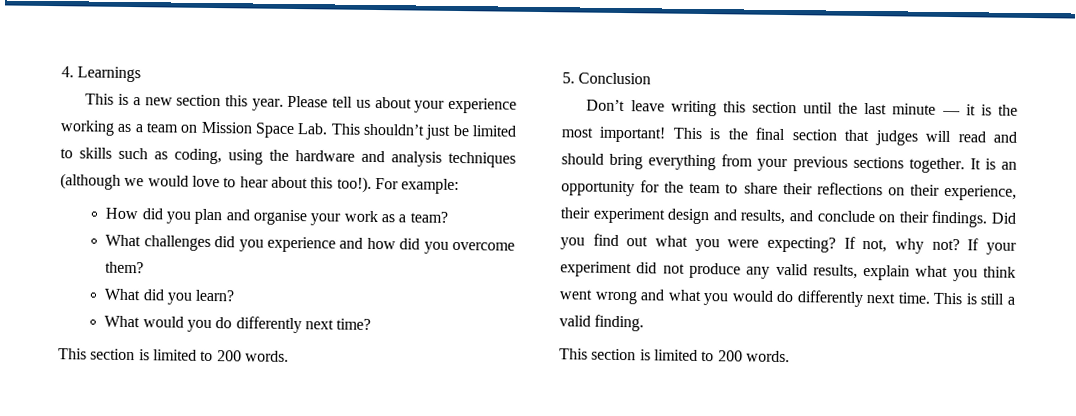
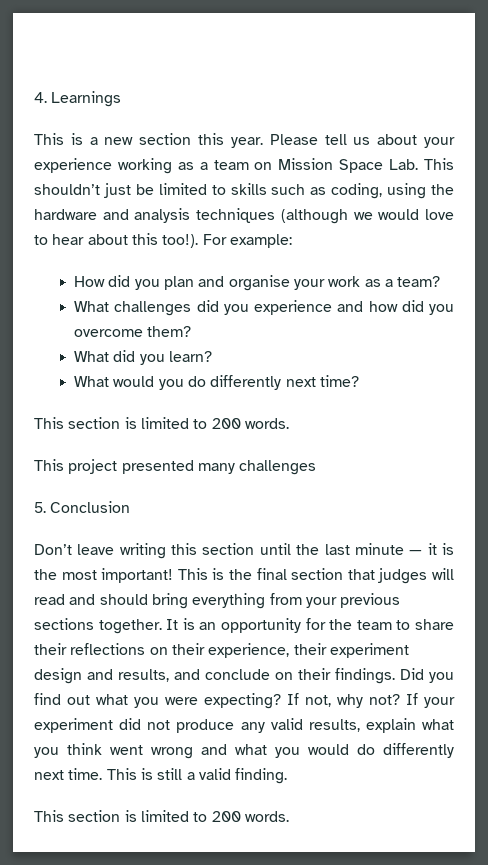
(289, 356) none -> [34,459,317,475] // This project presented many challenges

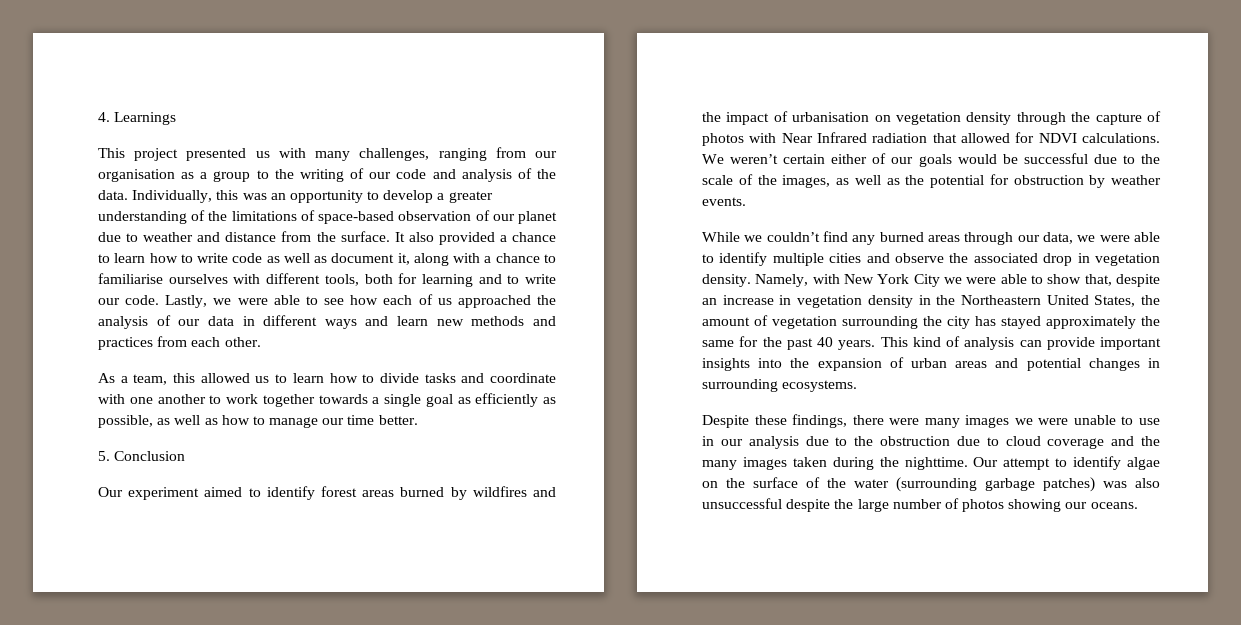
[70,133,455,148] [34,158,455,174] [34,183,454,199] [34,208,455,224] [34,233,292,248] [74,275,441,291] [74,300,454,316] [74,326,192,337] [74,350,213,365] [74,375,360,390] [34,417,289,429] [34,459,317,475] [34,501,131,513] [34,543,455,559] [34,568,455,584] [34,593,401,609] [34,618,455,634] [34,643,409,658] [34,668,454,684] [34,693,455,709] [34,718,454,733] [34,743,454,759] [34,768,288,784] [34,810,289,822] is a new section this year. Please tell us about your experience working as a team on Mission Space Lab. This shouldn’t just be limited to skills such as coding, using the hardware and analysis techniques (although we would love to hear about this too!). For example: // How did you plan and organise your work as a team? // What challenges did you experience and how did you overcome them? // What did you learn? // What would you do differently next time? // This section is limited to 200 words. // This project presented many challenges // 5. Conclusion // Don’t leave writing this section until the last minute — it is the most important! This is the final section that judges will read and should bring everything from your previous sections together. It is an opportunity for the team to share their reflections on their experience, their experiment design and results, and conclude on their findings. Did you find out what you were expecting? If not, why not? If your experiment did not produce any valid results, explain what you think went wrong and what you would do differently next time. This is still a valid finding. // This section is limited to 200 words. -> [134,147,557,161] [98,168,556,182] [98,190,493,203] [98,210,557,224] [98,231,556,245] [98,253,556,266] [98,273,556,287] [98,294,556,308] [98,315,556,329] [98,336,261,350] [98,373,556,385] [98,393,556,407] [98,415,418,428] [98,451,186,461] [98,486,556,500] [702,111,1161,125] [702,132,1160,146] [702,153,1160,167] [702,174,1161,188] [702,197,746,206] [702,231,1160,245] [702,252,1160,266] [702,274,1160,287] [702,295,1160,308] [702,315,1160,329] [702,336,1161,350] [702,357,1160,371] [702,379,858,392] [702,414,1160,428] [702,436,1160,449] [702,456,1160,470] [702,477,1160,492] [702,498,1138,512] project presented us with many challenges, ranging from our organisation as a group to the writing of our code and analysis of the data. Individually, this was an opportunity to develop a greater understanding of the limitations of space-based observation of our planet due to weather and distance from the surface. It also provided a chance to learn how to write code as well as document it, along with a chance to familiarise ourselves with different tools, both for learning and to write our code. Lastly, we were able to see how each of us approached the analysis of our data in different ways and learn new methods and practices from each other. // As a team, this allowed us to learn how to divide tasks and coordinate with one another to work together towards a single goal as efficiently as possible, as well as how to manage our time better. // 5. Conclusion // Our experiment aimed to identify forest areas burned by wildfires and the impact of urbanisation on vegetation density through the capture of photos with Near Infrared radiation that allowed for NDVI calculations. We weren’t certain either of our goals would be successful due to the scale of the images, as well as the potential for obstruction by weather events. // While we couldn’t find any burned areas through our data, we were able to identify multiple cities and observe the associated drop in vegetation density. Namely, with New York City we were able to show that, despite an increase in vegetation density in the Northeastern United States, the amount of vegetation surrounding the city has stayed approximately the same for the past 40 years. This kind of analysis can provide important insights into the expansion of urban areas and potential changes in surrounding ecosystems. // Despite these findings, there were many images we were unable to use in our analysis due to the obstruction due to cloud coverage and the many images taken during the nighttime. Our attempt to identify algae on the surface of the water (surrounding garbage patches) was also unsuccessful despite the large number of photos showing our oceans.

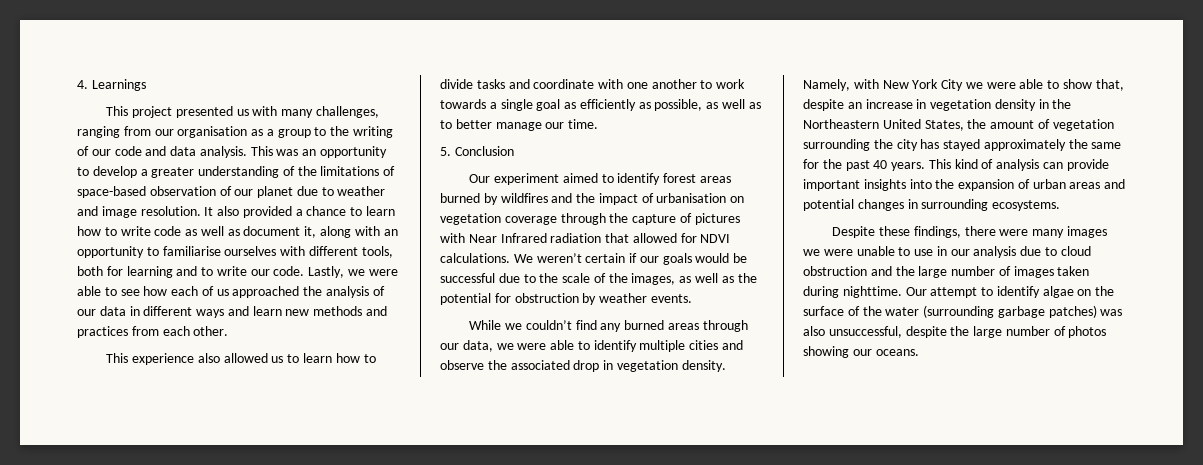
[461,168,556,182] [98,190,239,203] analysis of the data. Individually, this -> [170,146,273,158] data analysis. This
[225,231,390,242] distance from the surface. -> [101,206,201,218] image resolution.
[484,253,540,263] a chance -> [383,229,398,236] [77,246,144,258] an opportunity
[98,373,196,385] As a team, this -> [106,353,220,365] This experience also
[262,394,315,407] together -> (746, 84) none
[221,415,418,428] how to manage our time better. -> [440,119,599,131] to better manage our time.
[966,112,1012,125] density -> [504,216,557,225] coverage
[702,133,744,146] photos -> [694,213,740,225] pictures
[831,153,887,164] either of -> [629,253,638,263] if
[854,436,1160,449] [702,460,737,470] the obstruction due to cloud coverage and the many -> [1060,246,1091,256] [803,266,1011,278] cloud obstruction and the large number of
[879,457,899,467] the -> (839, 292) none
[702,498,782,509] unsuccessful -> [828,326,902,338] unsuccessful,

